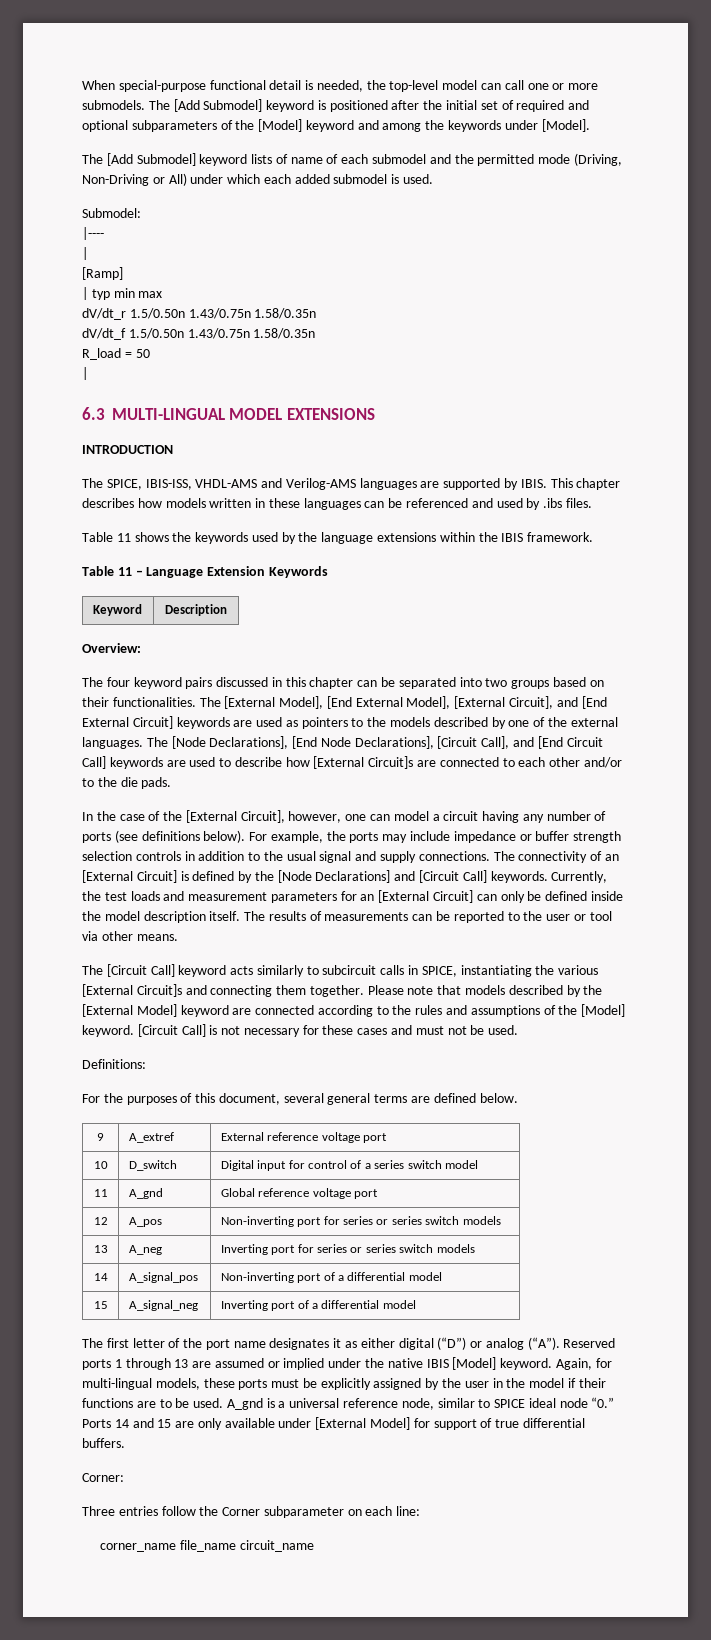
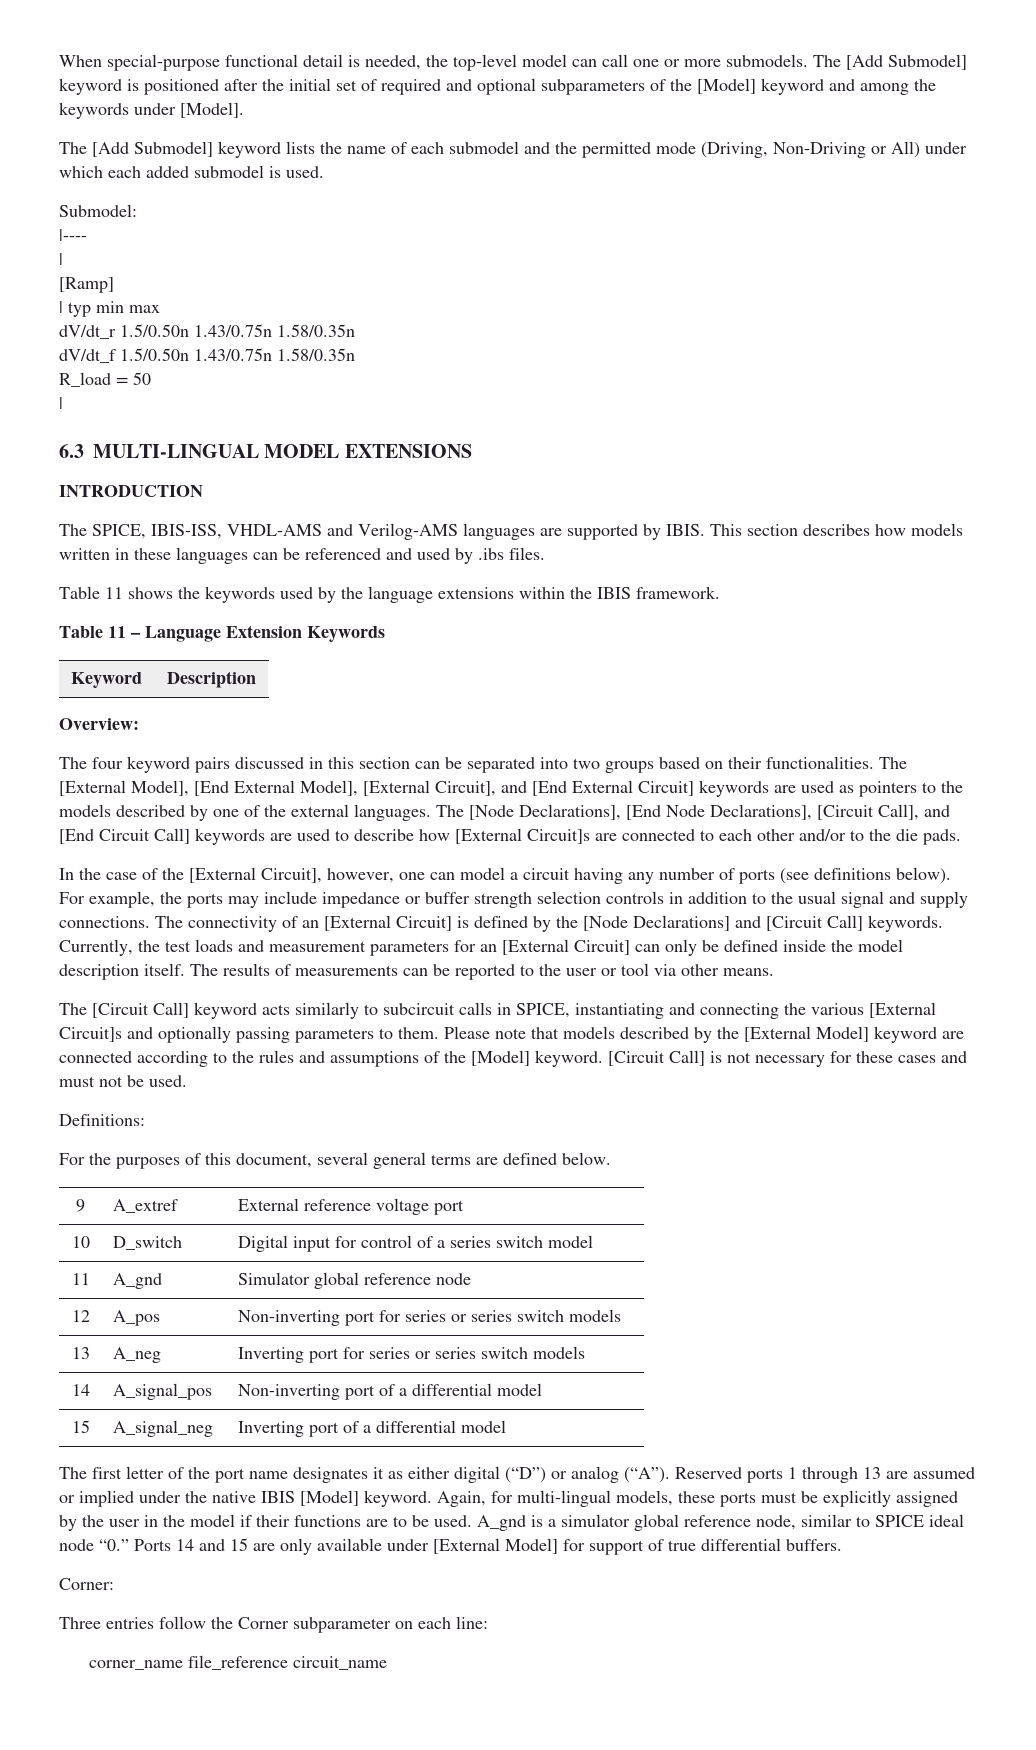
[275,154,288,164] of -> [320,142,342,154] the
[576,478,621,490] chapter -> [747,524,798,536] section
[309,677,354,689] chapter -> [359,757,410,769] section
(532, 971) none -> [669,1003,779,1019] and connecting
[210,985,364,997] connecting them together. -> [158,1026,439,1043] optionally passing parameters to them.
[220,1188,378,1199] Global reference voltage port -> [237,1272,471,1289] Simulator global reference node
[289,1398,340,1408] universal -> [561,1514,679,1531] simulator global
[179,1540,236,1552] file_name -> [188,1655,289,1670] file_reference

